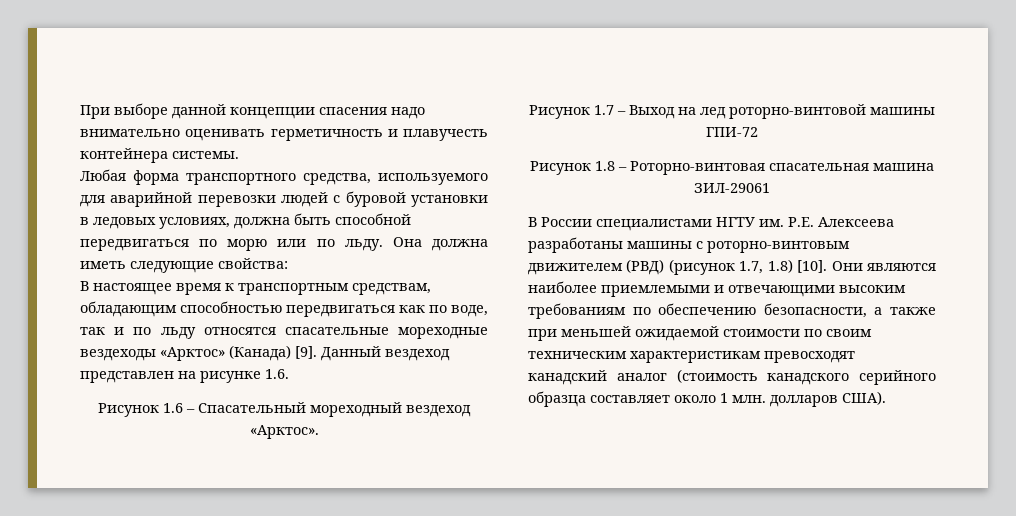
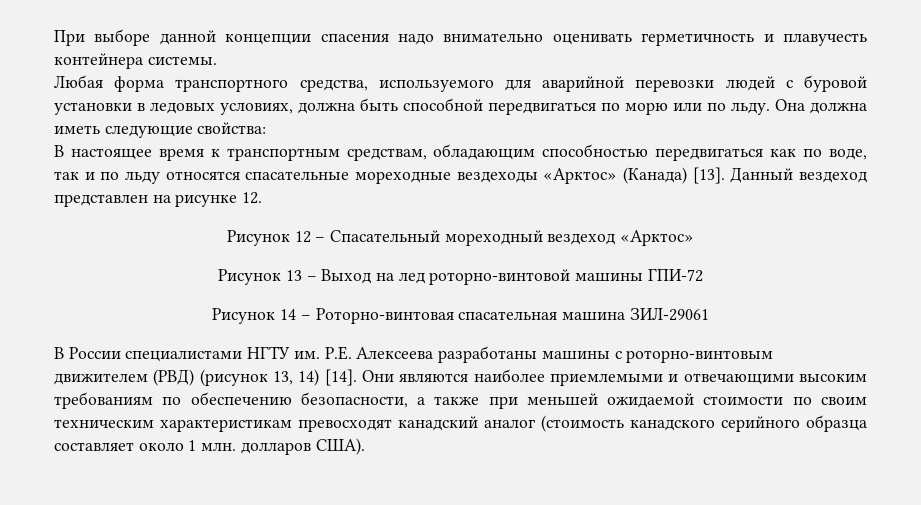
[295,346,317,359] [9]. -> [692,167,725,184] [13].
[265,369,289,379] [98,403,183,417] 1.6. // Рисунок 1.6 -> [242,192,263,204] [226,230,311,246] 12. // Рисунок 12
[249,425,319,439] [529,105,614,119] «Арктос». // Рисунок 1.7 -> [620,230,695,246] [218,269,302,285] «Арктос» // Рисунок 13
[595,161,615,171] 1.8 -> [280,309,297,320] 14
[739,259,828,274] 1.7, 1.8) [10]. -> [273,369,357,386] 13, 14) [14].

